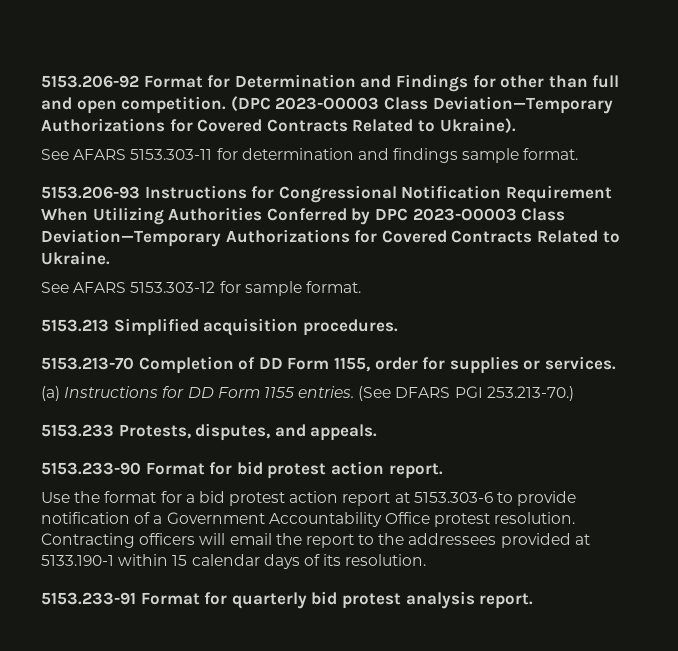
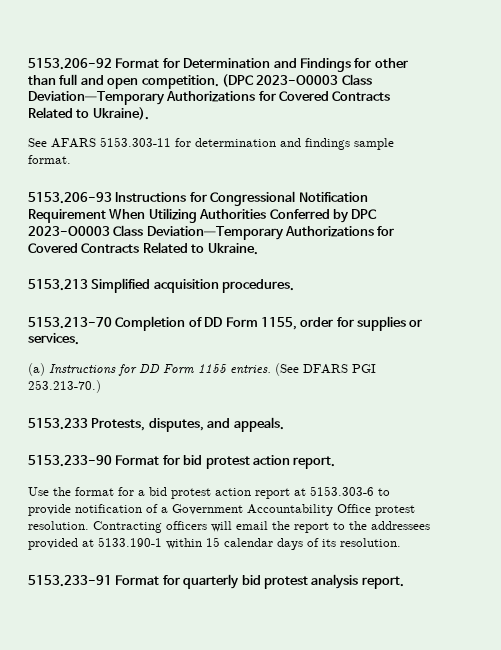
[41,281,361,296] // See AFARS 5153.303-12 for sample format. -> (258, 249) none

